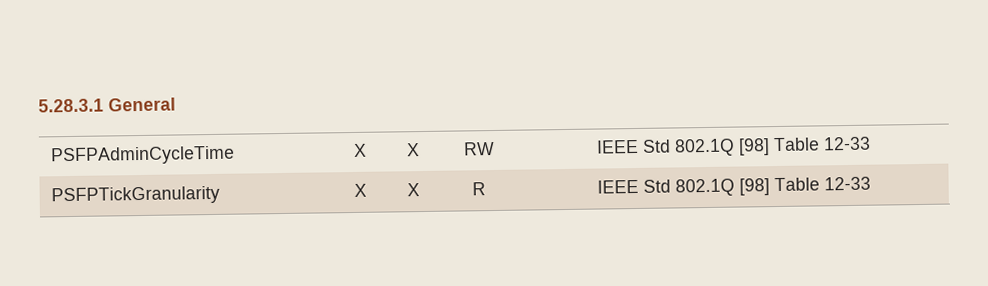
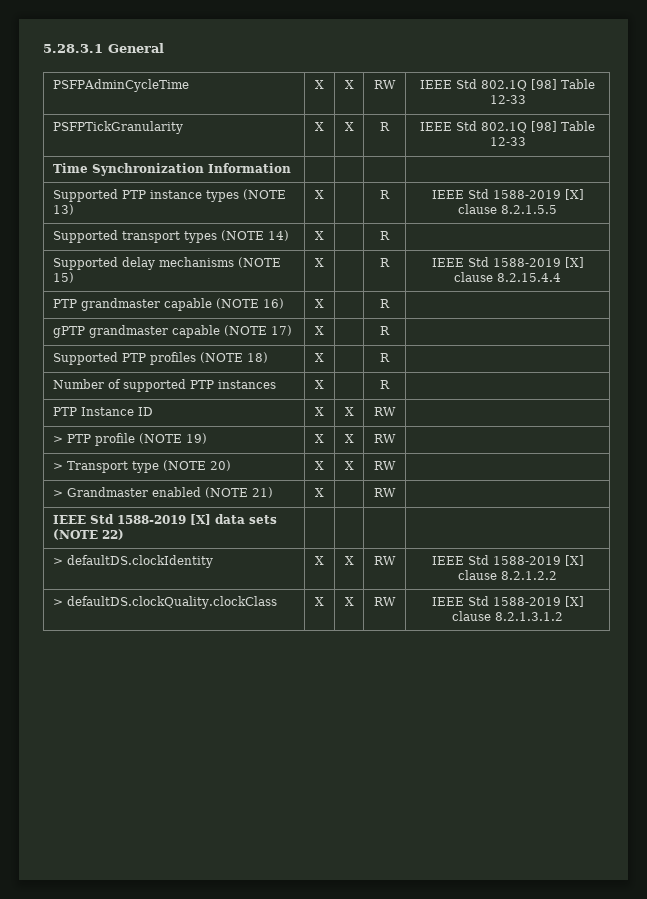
(871, 183) none -> [52,163,291,176] [52,189,286,202] [52,204,74,215] [315,190,324,199] [380,190,390,199] [431,189,584,200] [458,204,557,214] [52,230,289,243] [315,231,324,240] [380,231,390,240] [52,257,281,270] [52,272,74,283] [315,258,324,267] [380,258,390,267] [431,257,584,268] [454,272,561,282] [52,298,284,311] [315,299,324,308] [380,299,390,308] [52,325,292,338] [315,326,324,335] [380,326,390,335] [52,352,268,365] [315,353,324,362] [380,353,390,362] [52,379,276,392] [315,380,324,389] [380,380,390,389] [52,407,153,416] [315,407,324,416] [344,407,354,416] [374,407,396,416] [52,433,207,446] [315,434,324,443] [344,434,354,443] [374,434,396,443] [52,460,231,473] [315,461,324,470] [344,461,354,470] [374,461,396,470] [52,487,273,498] [315,488,324,497] [374,488,396,497] [52,514,277,525] [52,529,124,540] [52,555,213,568] [315,556,324,565] [344,556,354,565] [374,556,396,565] [431,555,584,566] [458,570,557,580] [52,596,277,609] [315,597,324,606] [344,597,354,606] [374,597,396,606] [431,596,584,607] [452,611,563,621] // Time Synchronization Information | | | | // Supported PTP instance types (NOTE 13) | X | | R | IEEE Std 1588-2019 [X] clause 8.2.1.5.5 // Supported transport types (NOTE 14) | X | | R | // Supported delay mechanisms (NOTE 15) | X | | R | IEEE Std 1588-2019 [X] clause 8.2.15.4.4 // PTP grandmaster capable (NOTE 16) | X | | R | // gPTP grandmaster capable (NOTE 17) | X | | R | // Supported PTP profiles (NOTE 18) | X | | R | // Number of supported PTP instances | X | | R | // PTP Instance ID | X | X | RW | // > PTP profile (NOTE 19) | X | X | RW | // > Transport type (NOTE 20) | X | X | RW | // > Grandmaster enabled (NOTE 21) | X | | RW | // IEEE Std 1588-2019 [X] data sets (NOTE 22) | | | | // > defaultDS.clockIdentity | X | X | RW | IEEE Std 1588-2019 [X] clause 8.2.1.2.2 // > defaultDS.clockQuality.clockClass | X | X | RW | IEEE Std 1588-2019 [X] clause 8.2.1.3.1.2

